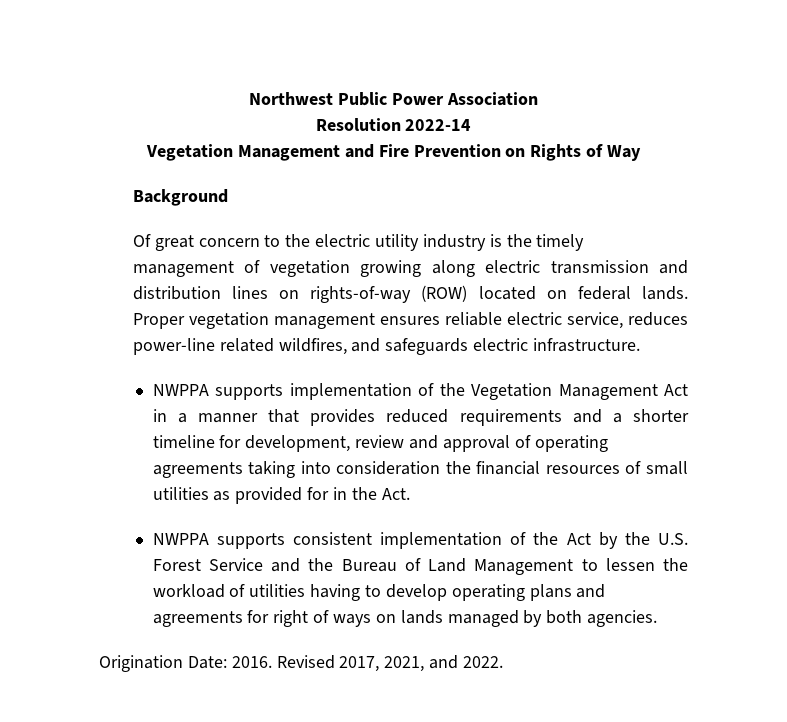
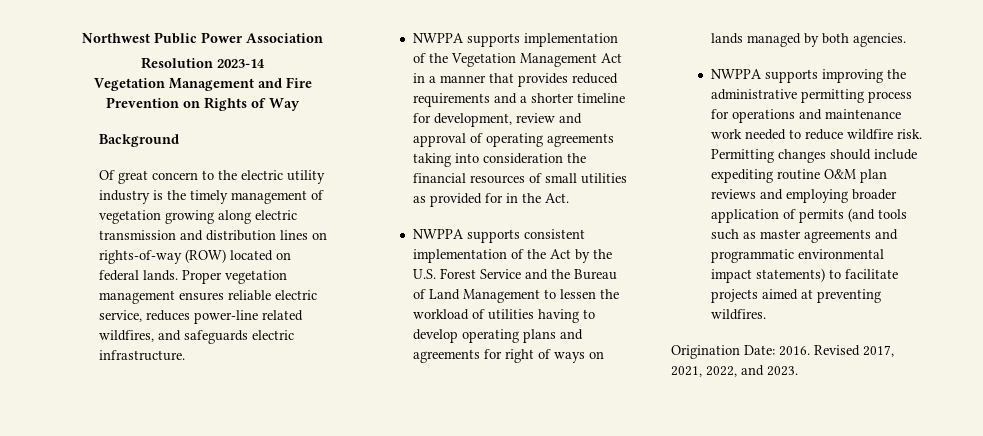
[405,119,472,131] 2022-14 -> [217,59,265,68] 2023-14
(658, 618) none -> [711,69,907,83] [711,89,913,103] [711,109,902,123] [711,129,923,140] [711,149,918,163] [711,169,888,183] [711,189,898,203] [711,208,908,223] [711,229,899,243] [711,249,885,263] [711,268,899,283] [711,289,882,303] [711,309,767,320] // NWPPA supports improving the administrative permitting process for operations and maintenance work needed to reduce wildfire risk. Permitting changes should include expediting routine O&M plan reviews and employing broader application of permits (and tools such as master agreements and programmatic environmental impact statements) to facilitate projects aimed at preventing wildfires.
[429,655,504,669] and 2022. -> [706,365,798,377] 2022, and 2023.

